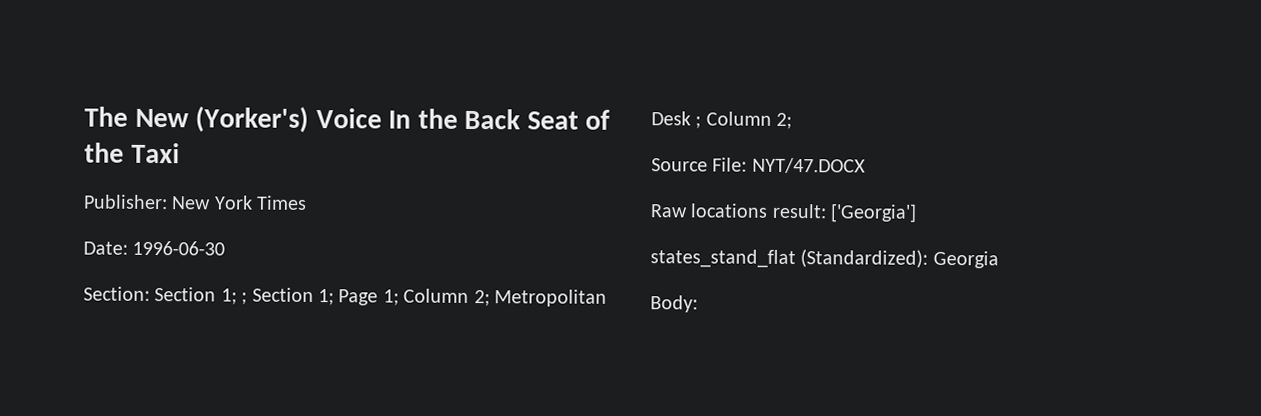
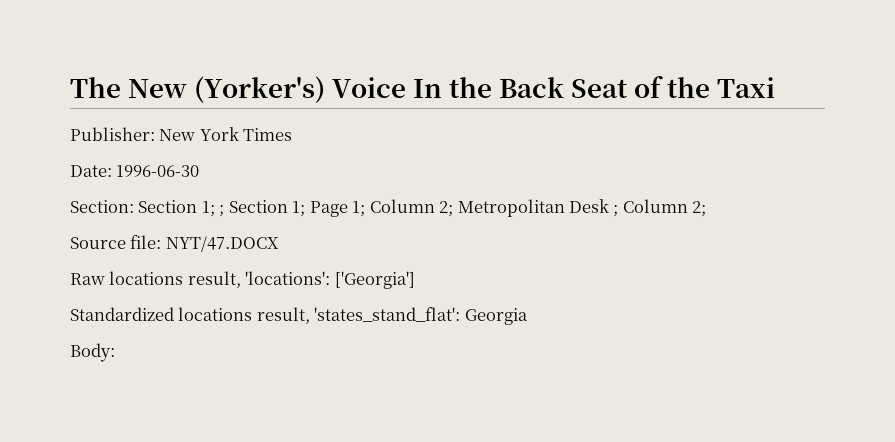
[712,157,748,172] File: -> [130,235,162,249] file:
[771,203,827,219] result: -> [187,271,331,288] result, 'locations':
[650,249,929,269] states_stand_flat (Standardized): -> [70,307,461,324] Standardized locations result, 'states_stand_flat':

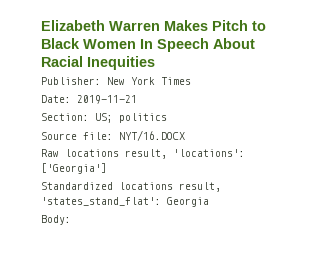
[70,76,776,103] The New (Yorker's) Voice In the Back Seat of the Taxi -> [41,20,266,31] [41,38,255,52] [41,56,155,70] Elizabeth Warren Makes Pitch to Black Women In Speech About Racial Inequities
[116,165,200,177] 1996-06-30 -> [77,95,137,104] 2019-11-21
[138,199,707,217] Section 1; ; Section 1; Page 1; Column 2; Metropolitan Desk ; Column 2; -> [95,113,167,123] US; politics
[165,236,279,252] NYT/47.DOCX -> [119,130,185,141] NYT/16.DOCX

